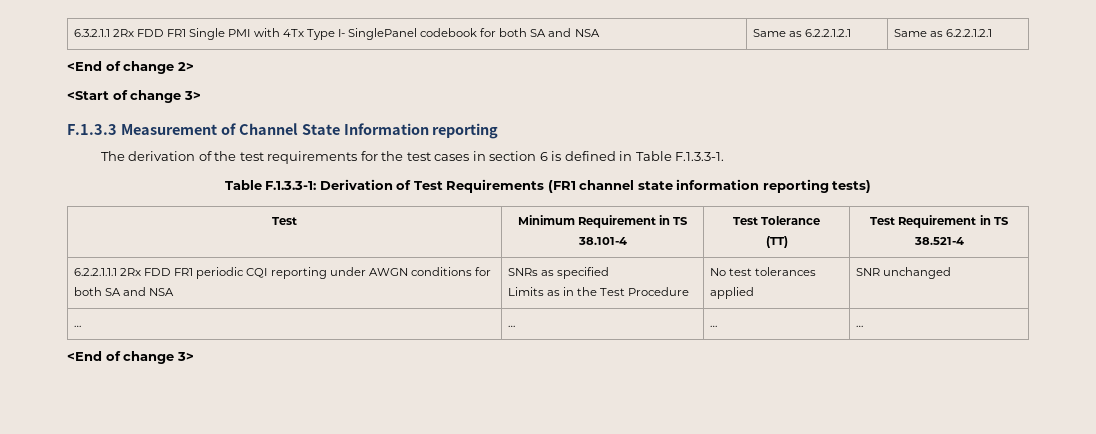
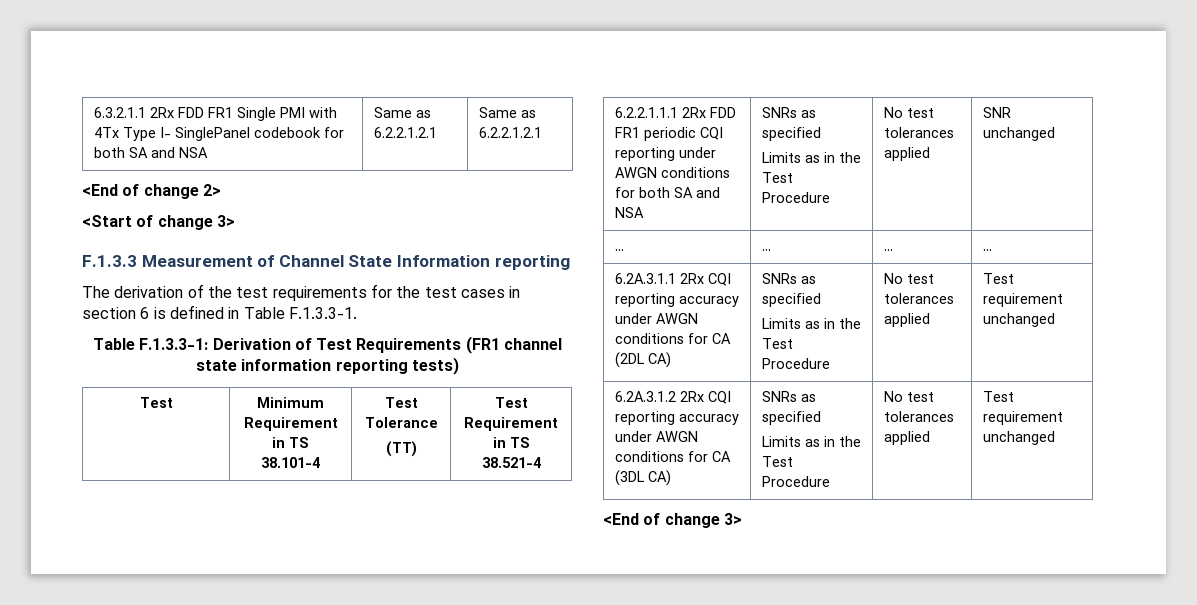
(863, 326) none -> [614,273,731,286] [614,293,739,307] [614,313,698,324] [614,333,731,344] [614,352,671,368] [761,273,816,284] [761,293,821,307] [761,318,861,329] [761,338,793,349] [761,358,830,369] [883,273,934,284] [883,293,954,304] [883,313,930,327] [982,273,1014,284] [982,293,1063,307] [982,313,1055,327] [614,391,731,404] [614,411,739,425] [614,431,698,442] [614,451,731,462] [614,470,671,486] [761,391,816,402] [761,411,821,425] [761,436,861,447] [761,456,793,467] [761,476,830,487] [883,391,934,402] [883,411,954,422] [883,431,930,445] [982,391,1014,402] [982,411,1063,425] [982,431,1055,445] // 6.2A.3.1.1 2Rx CQI reporting accuracy under AWGN conditions for CA (2DL CA) | SNRs as specified // Limits as in the Test Procedure | No test tolerances applied | Test requirement unchanged // 6.2A.3.1.2 2Rx CQI reporting accuracy under AWGN conditions for CA (3DL CA) | SNRs as specified // Limits as in the Test Procedure | No test tolerances applied | Test requirement unchanged

